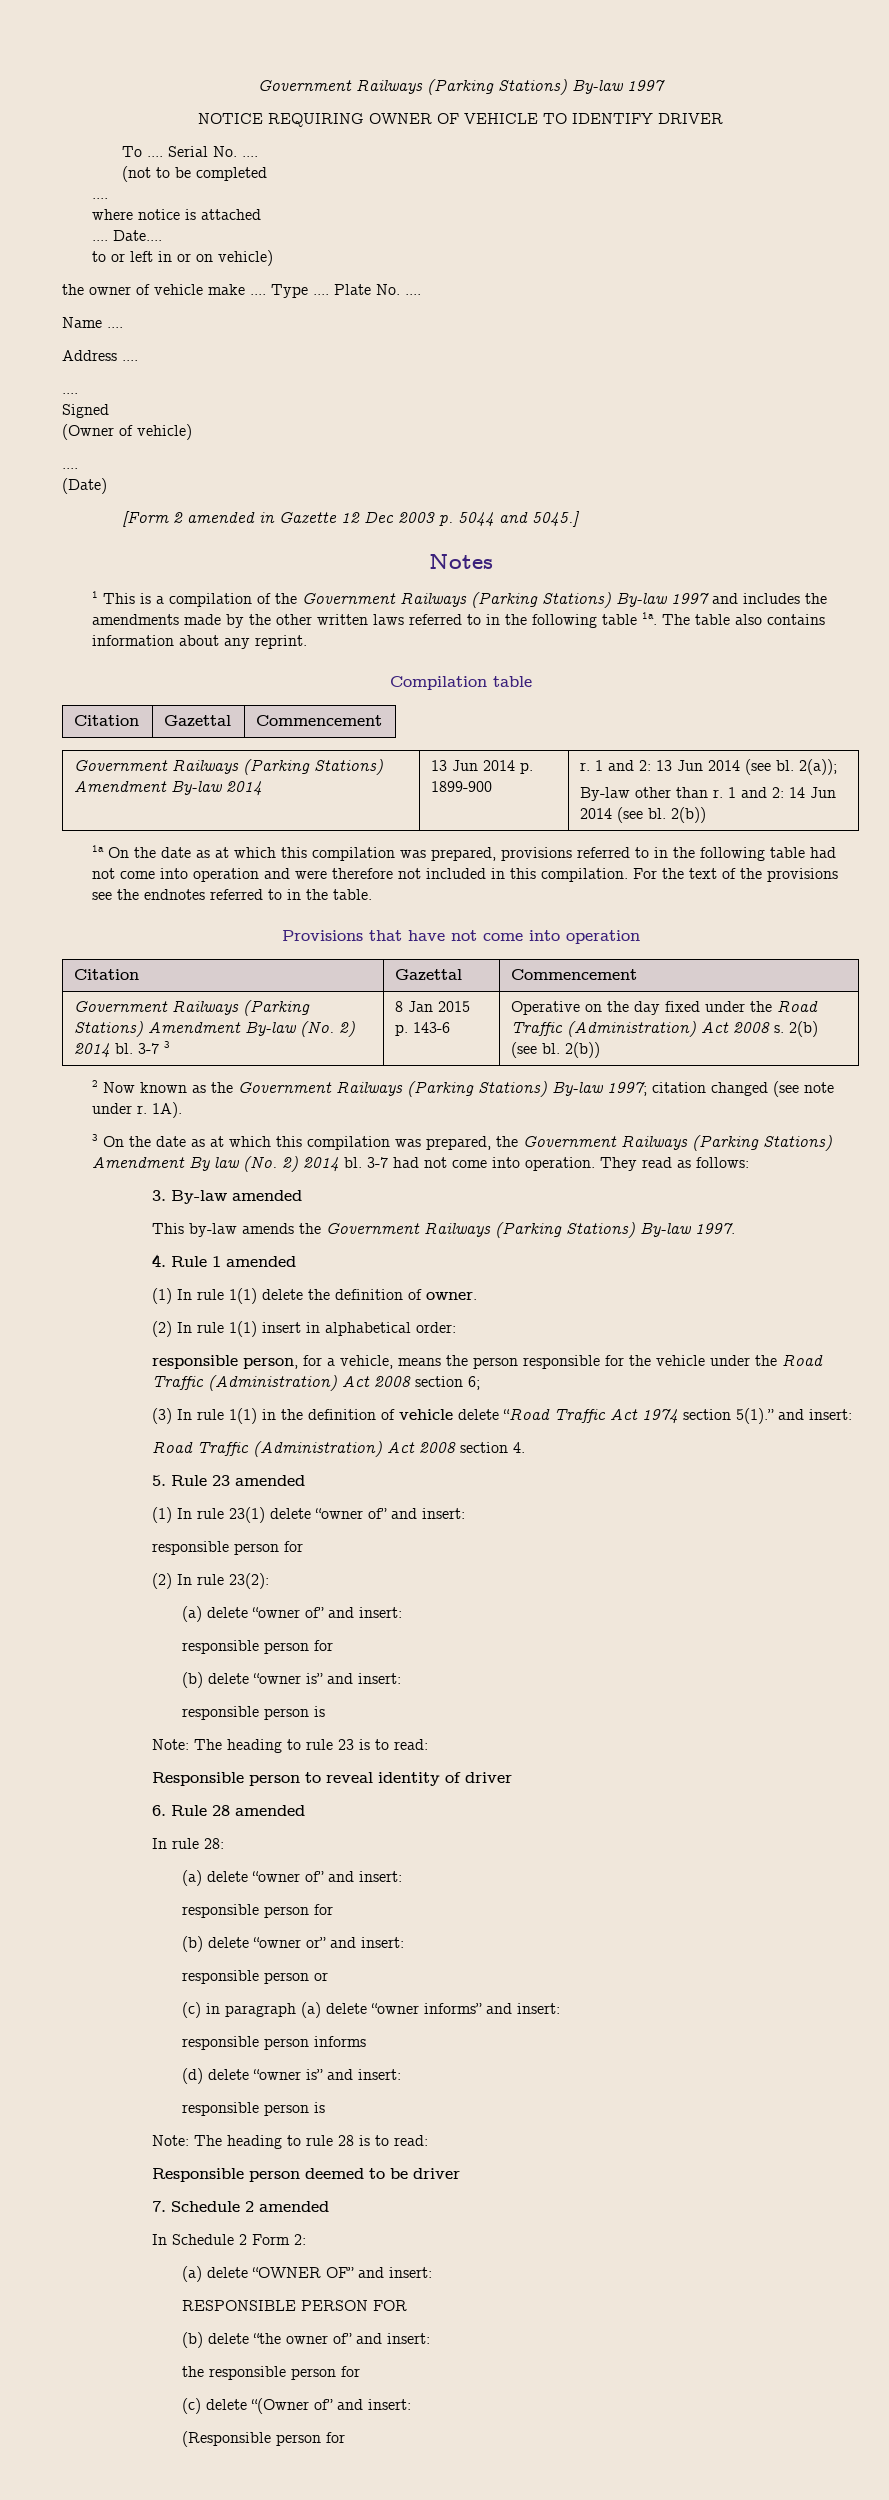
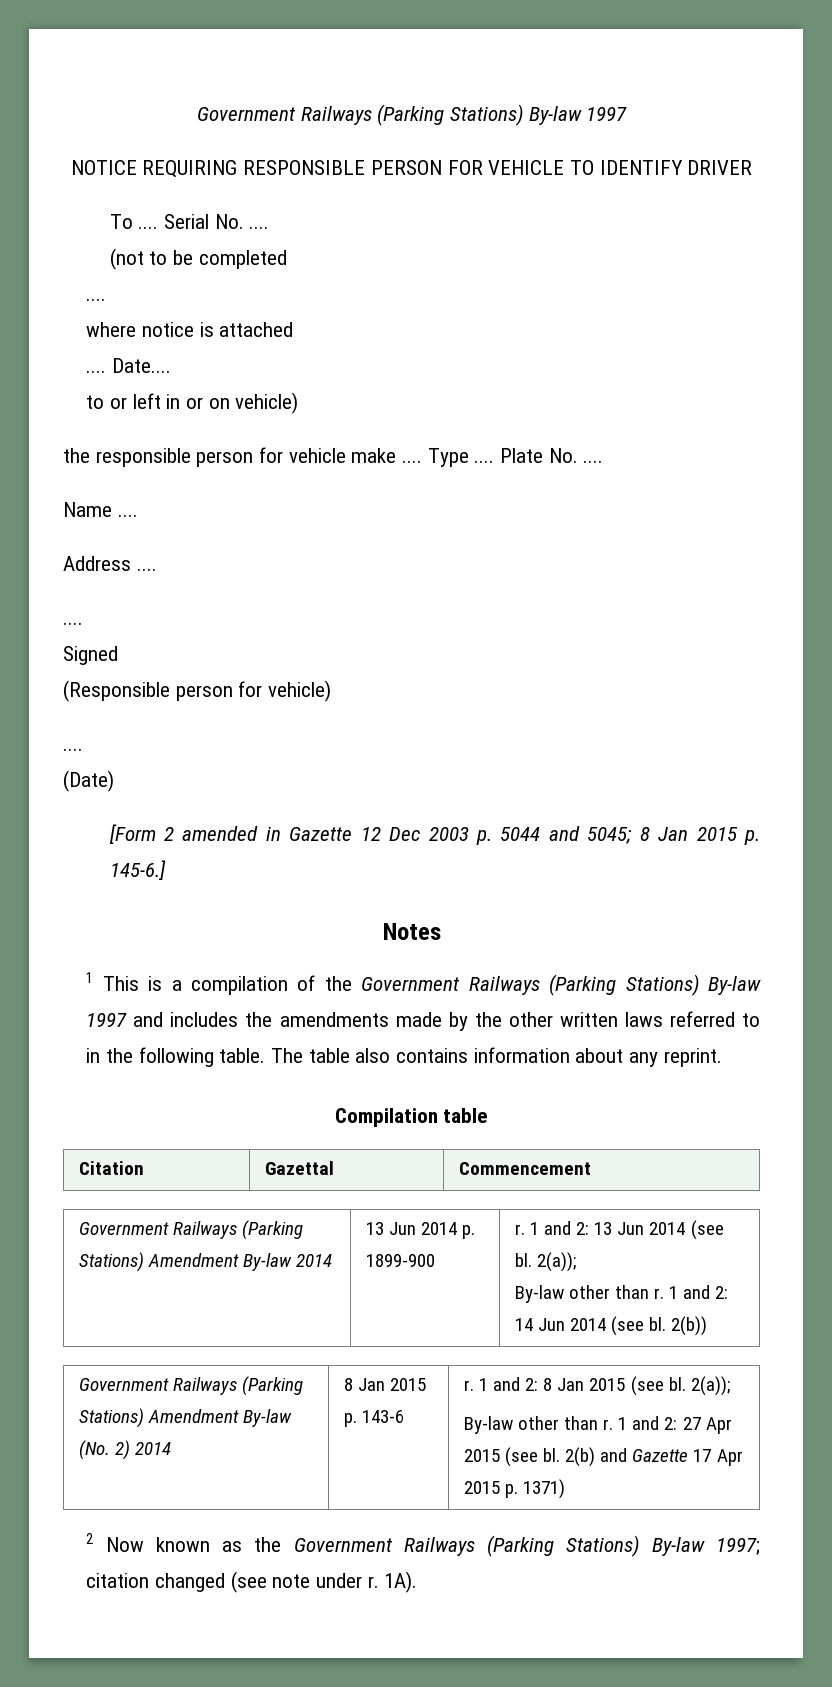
[369,113,459,124] OWNER OF -> [243,160,483,175] RESPONSIBLE PERSON FOR
[89,284,150,295] owner of -> [95,447,284,467] responsible person for
[62,424,133,440] (Owner of -> [63,680,263,702] (Responsible person for
[532,511,581,527] 5045.] -> [587,827,760,845] [109,860,166,880] 5045; 8 Jan 2015 p. 145-6.]
[602,612,658,625] table 1a. -> [219,1048,266,1063] table.
[92,845,837,861] [92,868,839,882] [92,889,373,900] [281,930,640,944] [74,969,140,980] [395,969,463,981] [511,969,638,980] // 1a On the date as at which this compilation was prepared, provisions referred to in the following table had not come into operation and were therefore not included in this compilation. For the text of the provisions see the endnotes referred to in the table. // Provisions that have not come into operation // Citation | Gazettal | Commencement -> (708, 1326) none
[115,1041,171,1054] bl. 3-7 3 -> (171, 1448) none
[511,1000,819,1015] [511,1021,819,1037] [511,1042,601,1058] Operative on the day fixed under the Road Traffic (Administration) Act 2008 s. 2(b) (see bl. 2(b)) -> [463,1376,730,1396] [463,1416,732,1434] [463,1447,743,1467] [463,1479,565,1499] r. 1 and 2: 8 Jan 2015 (see bl. 2(a)); // By-law other than r. 1 and 2: 27 Apr 2015 (see bl. 2(b) and Gazette 17 Apr 2015 p. 1371)
[92,1134,833,1151] [92,1156,750,1172] [152,1190,303,1204] [152,1222,736,1238] [152,1254,297,1267] [152,1288,478,1304] [152,1321,457,1337] [152,1354,824,1369] [152,1375,481,1391] [152,1408,853,1424] [152,1441,526,1457] [152,1475,306,1486] [152,1507,466,1523] [152,1541,304,1555] [152,1573,270,1589] [182,1606,403,1622] [182,1640,334,1654] [182,1672,402,1688] [182,1706,326,1720] [152,1739,429,1753] [152,1772,513,1786] [152,1805,306,1816] [152,1838,225,1849] [182,1870,403,1886] [182,1904,334,1918] [182,1936,405,1952] [182,1970,329,1984] [182,2002,561,2018] [182,2036,367,2050] [182,2068,402,2084] [182,2102,326,2116] [152,2135,429,2149] [152,2168,461,2182] [152,2201,330,2212] [152,2234,307,2245] [182,2266,433,2282] [182,2300,408,2311] [182,2332,431,2348] [182,2366,361,2380] [182,2398,412,2414] [182,2431,346,2447] // 3 On the date as at which this compilation was prepared, the Government Railways (Parking Stations) Amendment By law (No. 2) 2014 bl. 3-7 had not come into operation. They read as follows: // 3. By-law amended // This by-law amends the Government Railways (Parking Stations) By-law 1997. // 4. Rule 1 amended // (1) In rule 1(1) delete the definition of owner. // (2) In rule 1(1) insert in alphabetical order: // responsible person, for a vehicle, means the person responsible for the vehicle under the Road Traffic (Administration) Act 2008 section 6; // (3) In rule 1(1) in the definition of vehicle delete “Road Traffic Act 1974 section 5(1).” and insert: // Road Traffic (Administration) Act 2008 section 4. // 5. Rule 23 amended // (1) In rule 23(1) delete “owner of” and insert: // responsible person for // (2) In rule 23(2): // (a) delete “owner of” and insert: // responsible person for // (b) delete “owner is” and insert: // responsible person is // Note: The heading to rule 23 is to read: // Responsible person to reveal identity of driver // 6. Rule 28 amended // In rule 28: // (a) delete “owner of” and insert: // responsible person for // (b) delete “owner or” and insert: // responsible person or // (c) in paragraph (a) delete “owner informs” and insert: // responsible person informs // (d) delete “owner is” and insert: // responsible person is // Note: The heading to rule 28 is to read: // Responsible person deemed to be driver // 7. Schedule 2 amended // In Schedule 2 Form 2: // (a) delete “OWNER OF” and insert: // RESPONSIBLE PERSON FOR // (b) delete “the owner of” and insert: // the responsible person for // (c) delete “(Owner of” and insert: // (Responsible person for -> (418, 1582) none

